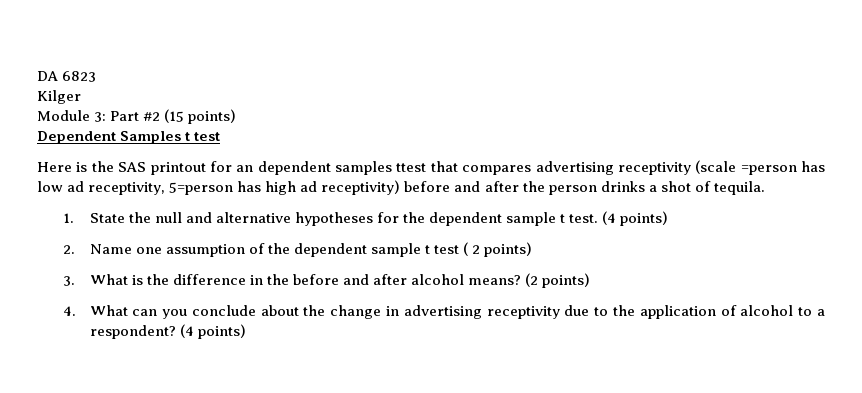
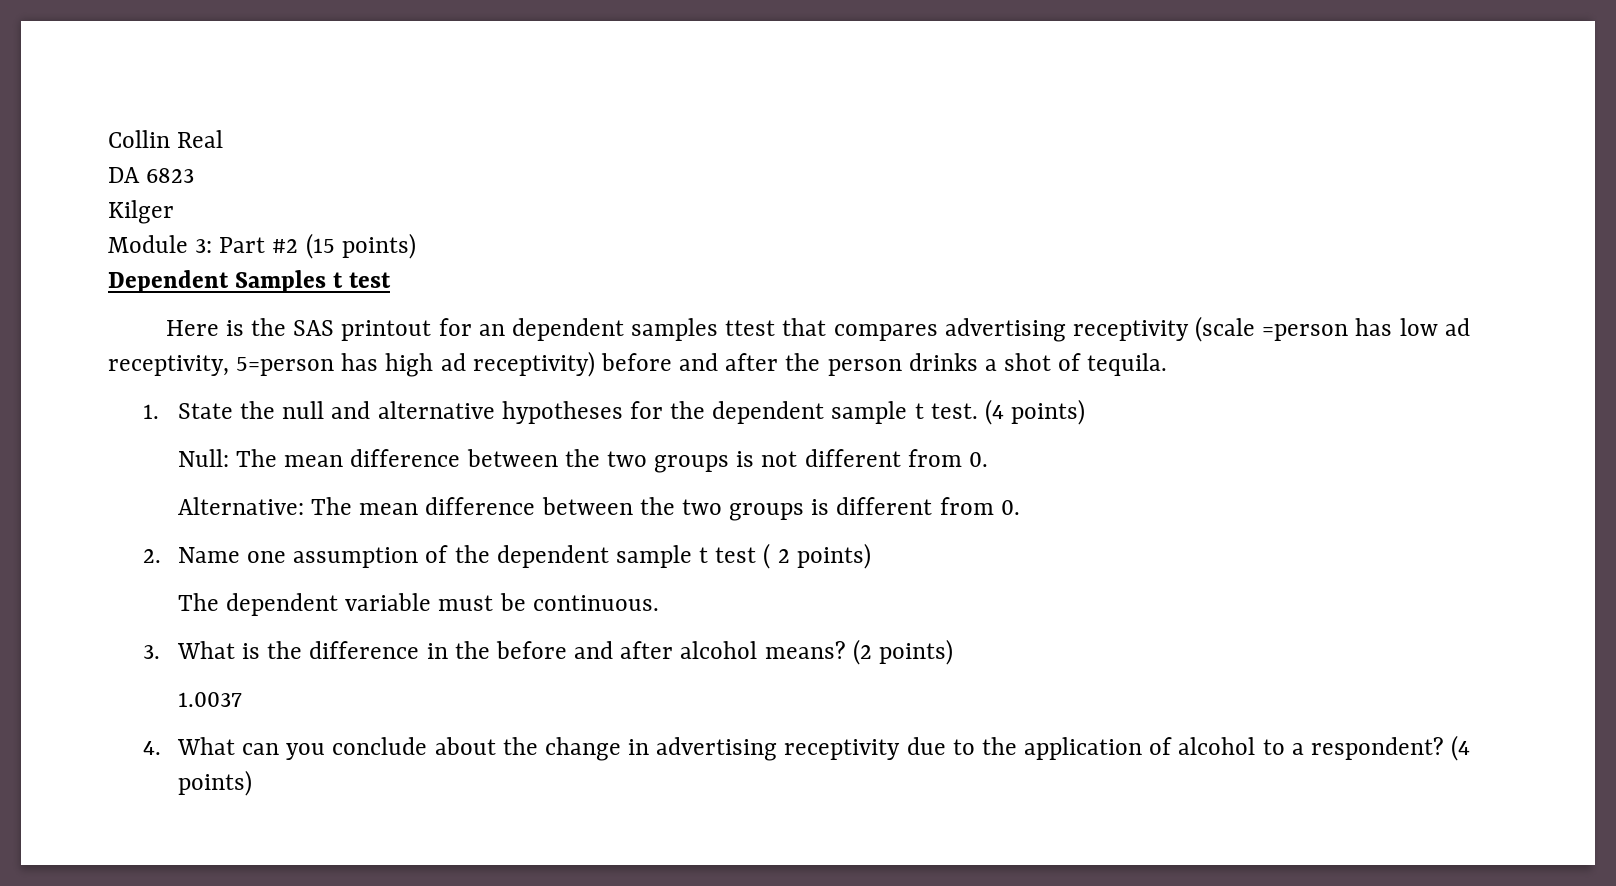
(37, 76) none -> [108,130,224,148] Collin Real //
(669, 218) none -> [178,449,988,473] [178,497,1020,521] // Null: The mean difference between the two groups is not different from 0. // Alternative: The mean difference between the two groups is different from 0.
(533, 249) none -> [178,593,659,616] // The dependent variable must be continuous.
(591, 280) none -> [178,692,243,707] // 1.0037

